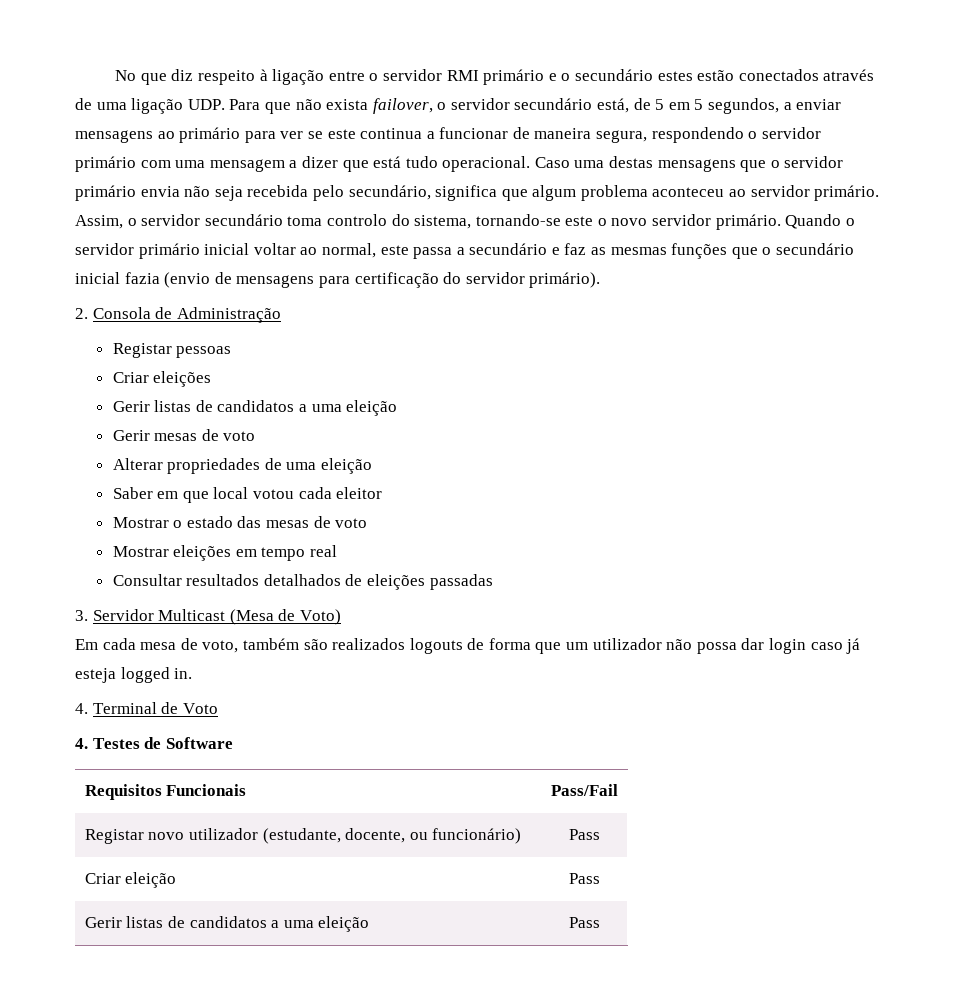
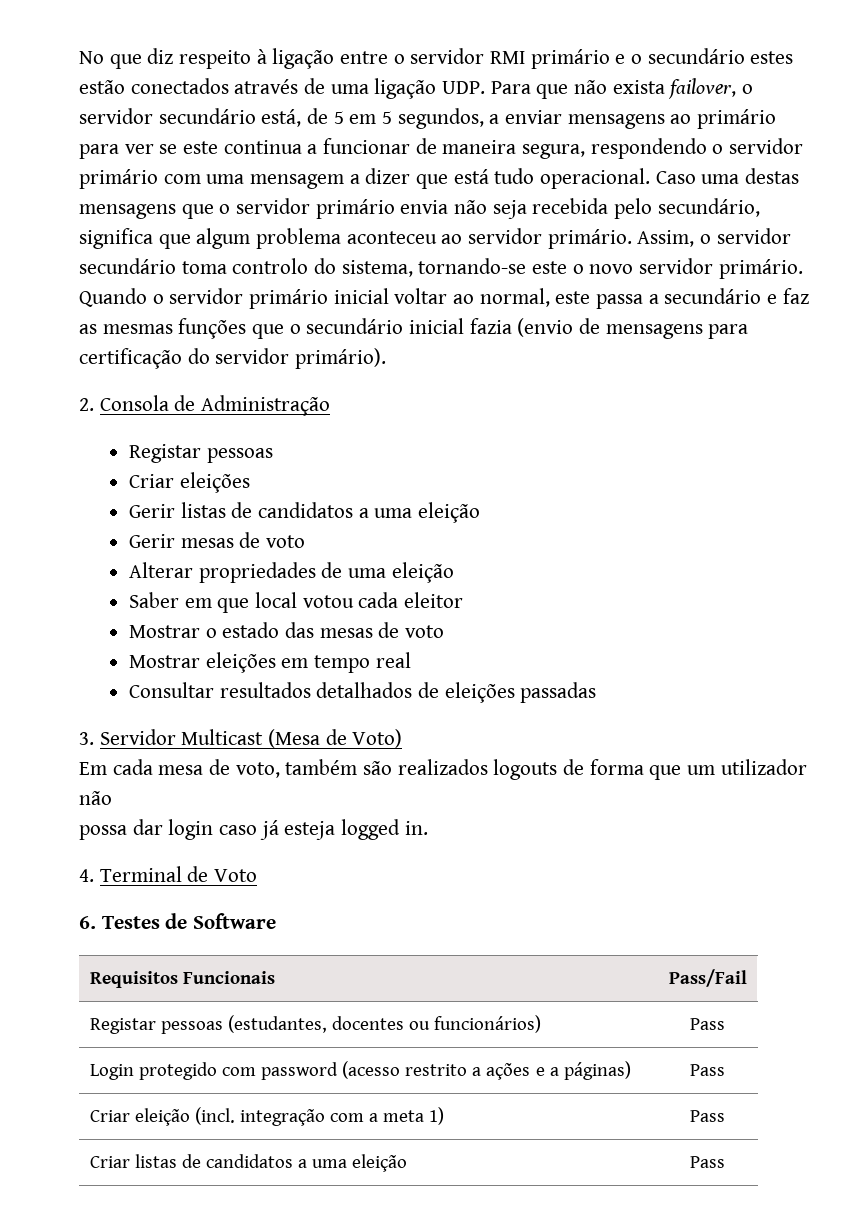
(693, 644) none -> (112, 798) //
[75,738,88,749] 4. -> [79,916,96,929] 6.
[148,828,522,844] [568,829,600,840] [84,872,177,888] [568,873,600,884] [84,917,122,928] novo utilizador (estudante, docente, ou funcionário) | Pass // Criar eleição | Pass // Gerir -> [160,1015,542,1034] [690,1018,725,1030] [89,1061,631,1080] [690,1064,725,1076] [89,1107,445,1126] [690,1110,725,1122] [89,1156,130,1168] pessoas (estudantes, docentes ou funcionários) | Pass // Login protegido com password (acesso restrito a ações e a páginas) | Pass // Criar eleição (incl. integração com a meta 1) | Pass // Criar

